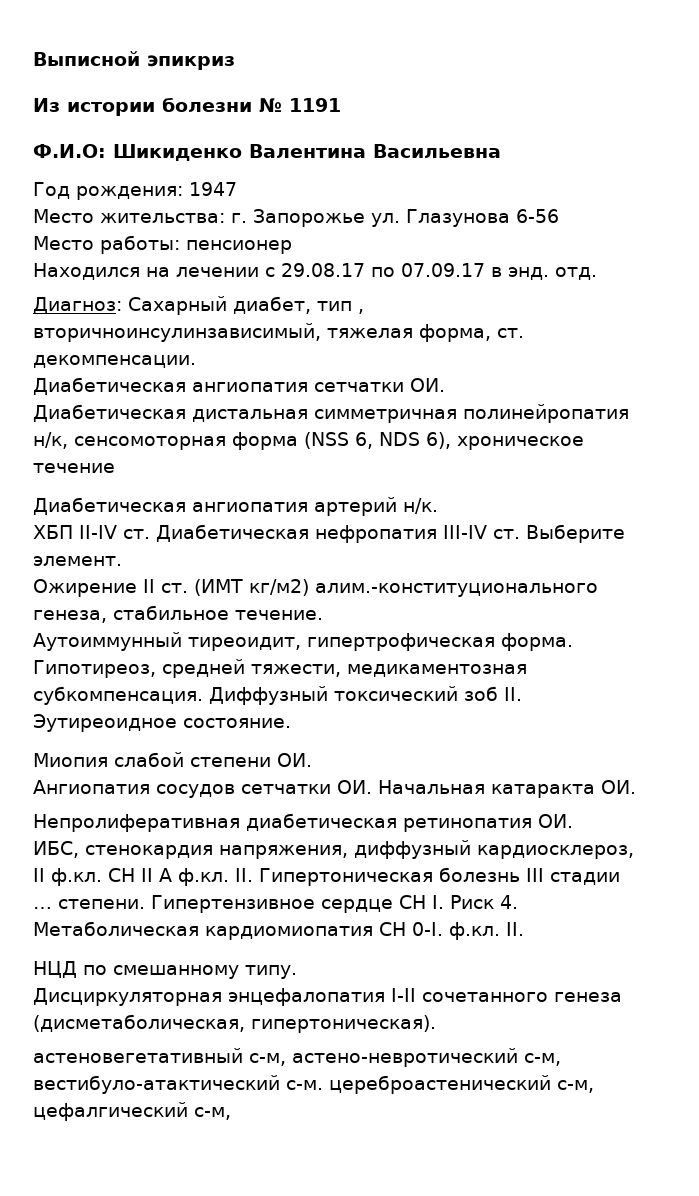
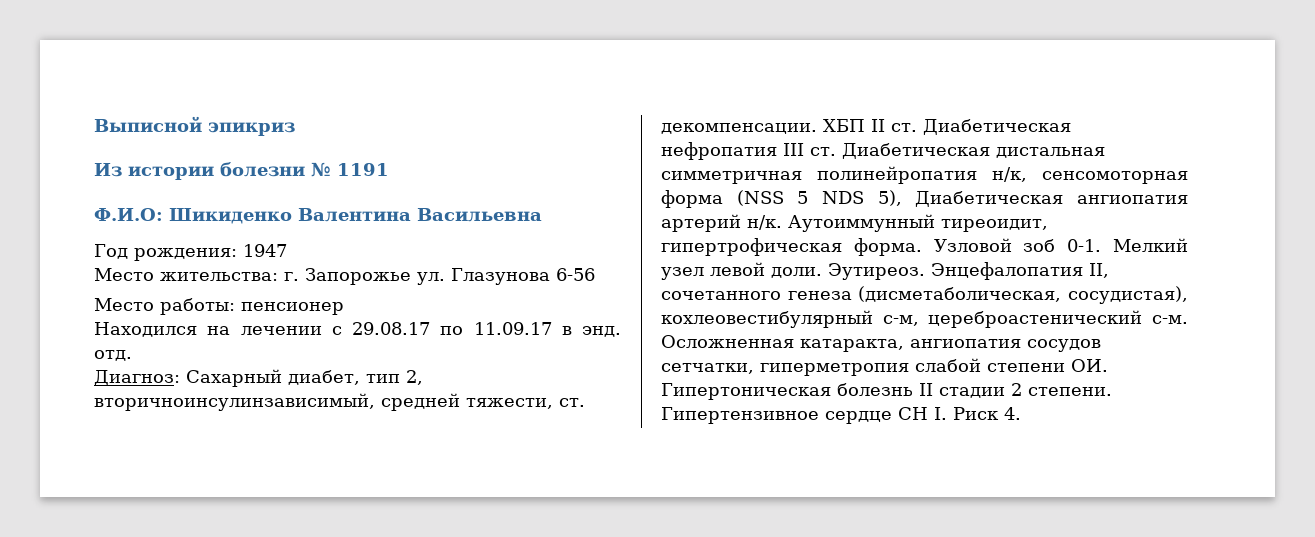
[401,263,485,277] 07.09.17 -> [473,322,552,335] 11.09.17
[358,309,364,314] [33,323,524,342] [33,355,196,368] [33,377,445,395] , вторичноинсулинзависимый, тяжелая форма, ст. декомпенсации. // Диабетическая ангиопатия сетчатки ОИ. // -> [406,370,423,385] [94,393,585,411] [661,119,1071,135] [661,142,836,160] 2, вторичноинсулинзависимый, средней тяжести, ст. декомпенсации. ХБП II ст. Диабетическая нефропатия III ст.
[355,432,584,450] [33,463,115,473] 6, NDS 6), хроническое течение // -> [797,190,902,206] 5 NDS 5),
[33,524,625,543] [33,556,122,566] [33,579,598,597] [33,605,323,623] [33,632,573,651] [33,659,527,678] [33,686,522,705] [33,714,291,732] [33,752,312,767] [33,780,636,798] [33,813,573,832] [33,840,634,859] [33,867,620,886] [33,907,52,909] // ХБП II-IV ст. Диабетическая нефропатия III-IV ст. Выберите элемент. // Ожирение II ст. (ИМТ кг/м2) алим.-конституционального генеза, стабильное течение. // Аутоиммунный тиреоидит, гипертрофическая форма. Гипотиреоз, средней тяжести, медикаментозная субкомпенсация. Диффузный токсический зоб II. Эутиреоидное состояние. // Миопия слабой степени ОИ. // Ангиопатия сосудов сетчатки ОИ. Начальная катаракта ОИ. // Непролиферативная диабетическая ретинопатия ОИ. // ИБС, стенокардия напряжения, диффузный кардиосклероз, II ф.кл. СН II А ф.кл. II. Гипертоническая болезнь III стадии … -> [788,214,1048,232] [661,238,1188,256] [661,262,1109,280] [661,286,1188,304] [661,310,1188,328] [661,335,1101,352] [661,358,1108,376] [661,383,1022,400] Аутоиммунный тиреоидит, гипертрофическая форма. Узловой зоб 0-1. Мелкий узел левой доли. Эутиреоз. Энцефалопатия II, сочетанного генеза (дисметаболическая, сосудистая), кохлеовестибулярный с-м, цереброастенический с-м. Осложненная катаракта, ангиопатия сосудов сетчатки, гиперметропия слабой степени ОИ. Гипертоническая болезнь II стадии 2
[33,921,524,940] [33,961,297,979] [33,988,622,1006] [33,1014,436,1033] [33,1048,561,1067] [33,1075,594,1094] [33,1102,231,1121] Метаболическая кардиомиопатия СН 0-I. ф.кл. II. // НЦД по смешанному типу. // Дисциркуляторная энцефалопатия I-II сочетанного генеза (дисметаболическая, гипертоническая). // астеновегетативный с-м, астено-невротический с-м, вестибуло-атактический с-м. цереброастенический с-м, цефалгический с-м, -> (1021, 413) none

